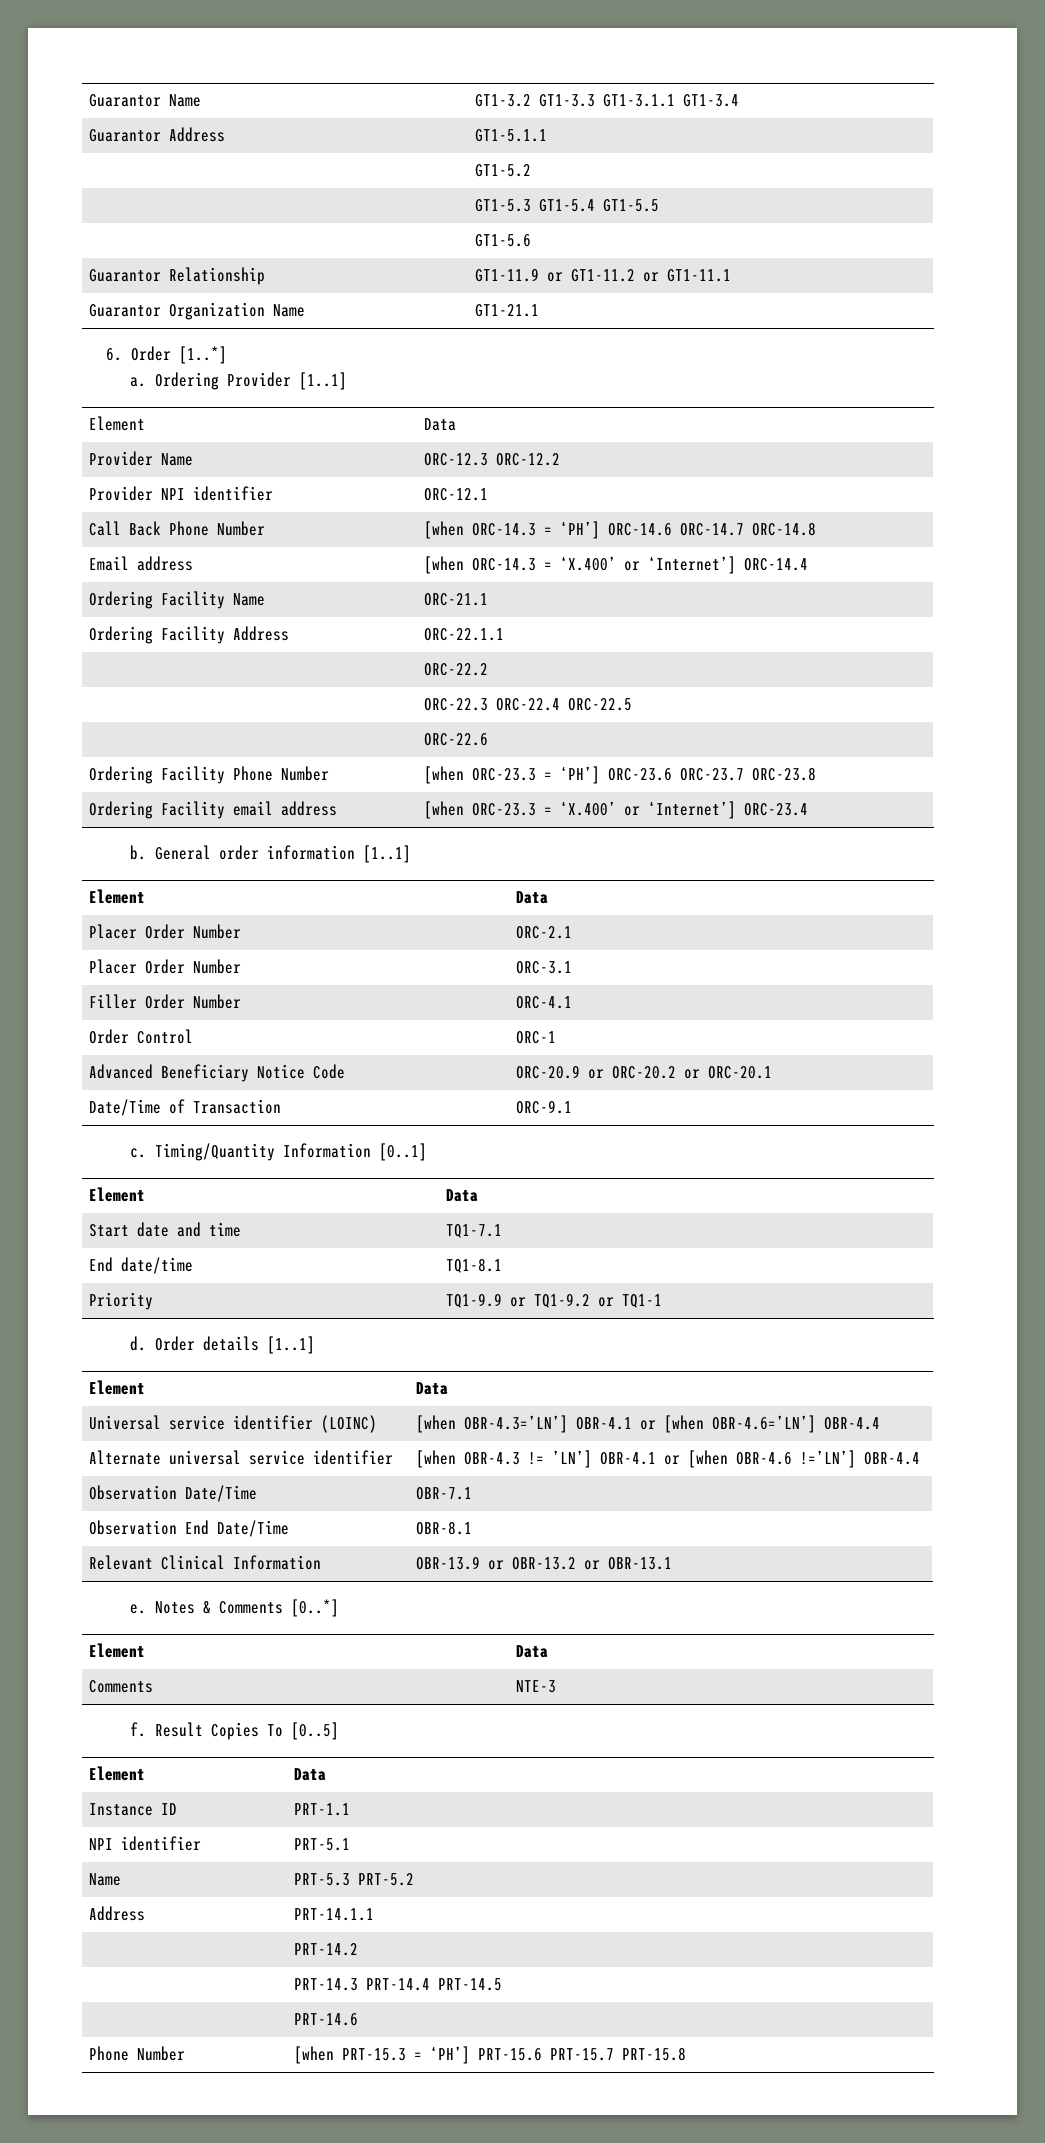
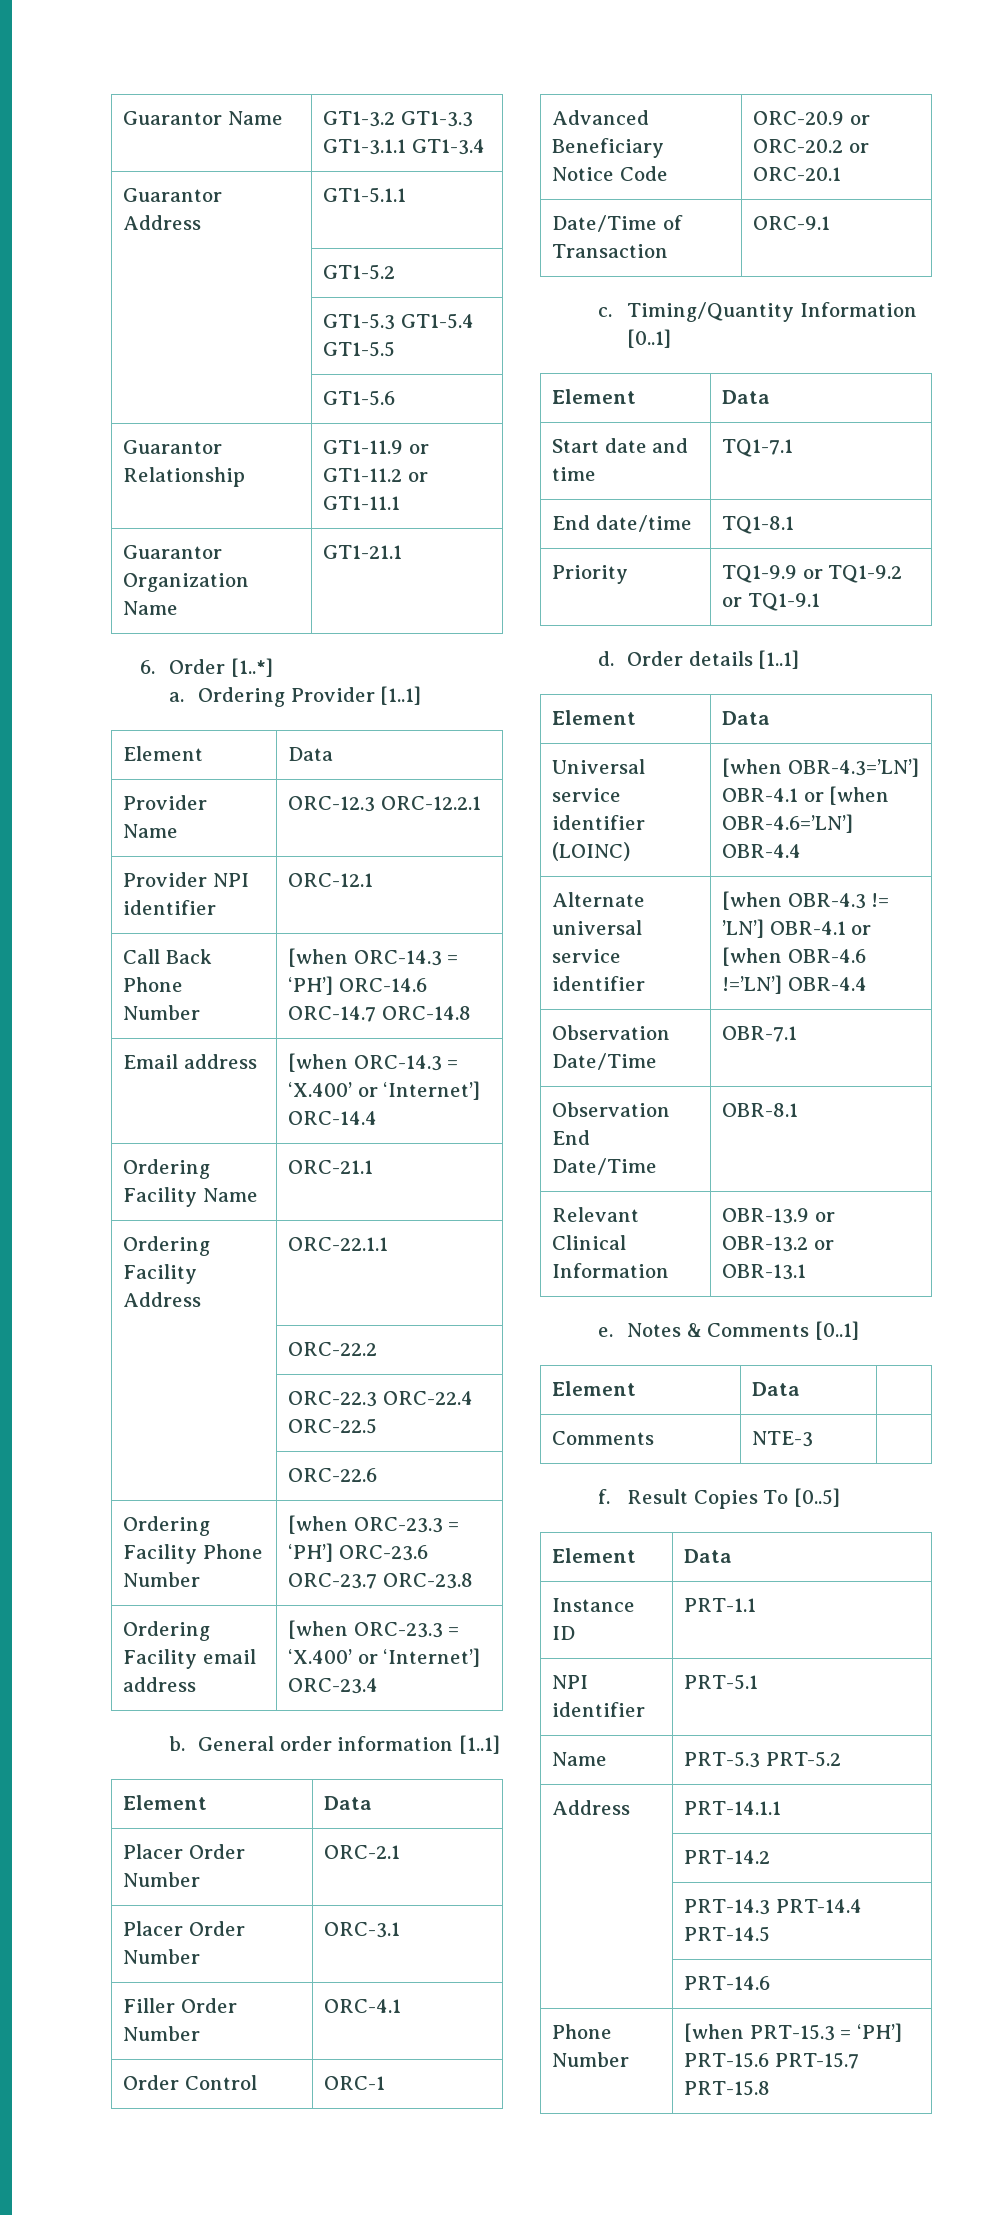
[496,453,561,466] ORC-12.2 -> [380,796,481,810] ORC-12.2.1
[622,1294,663,1308] TQ1-1 -> [747,593,820,611] TQ1-9.1
[290,1599,339,1617] [0..*] -> [814,1321,859,1340] [0..1]

